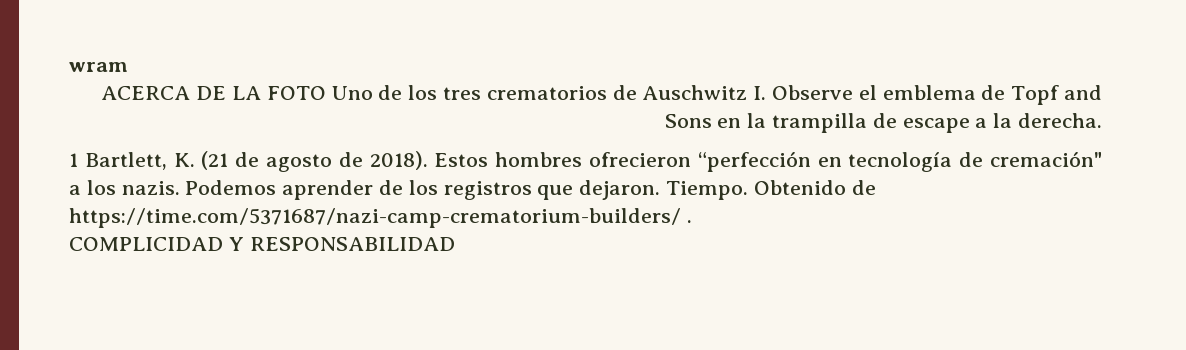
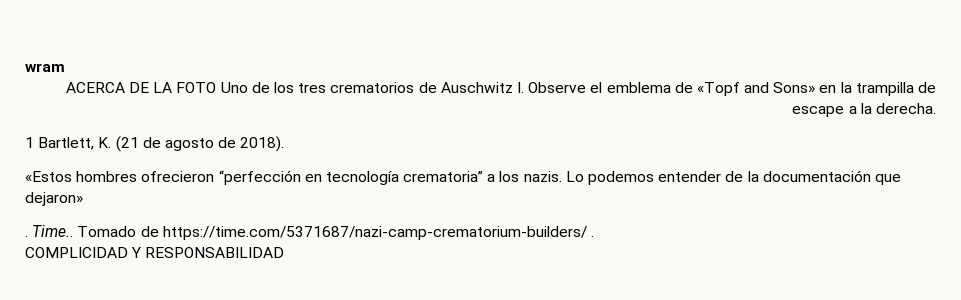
[1011,85,1102,105] [664,114,712,128] Topf and Sons -> [696,82,816,96] «Topf and Sons»
[434,153,489,167] Estos -> [25,171,72,182] // «Estos
[959,151,1102,167] de cremación" -> [403,171,484,182] crematoria”
[185,180,846,200] Podemos aprender de los registros que dejaron. Tiempo. Obtenido -> [565,170,901,185] [25,192,83,206] [25,225,137,237] Lo podemos entender de la documentación que dejaron» // . Time.. Tomado

